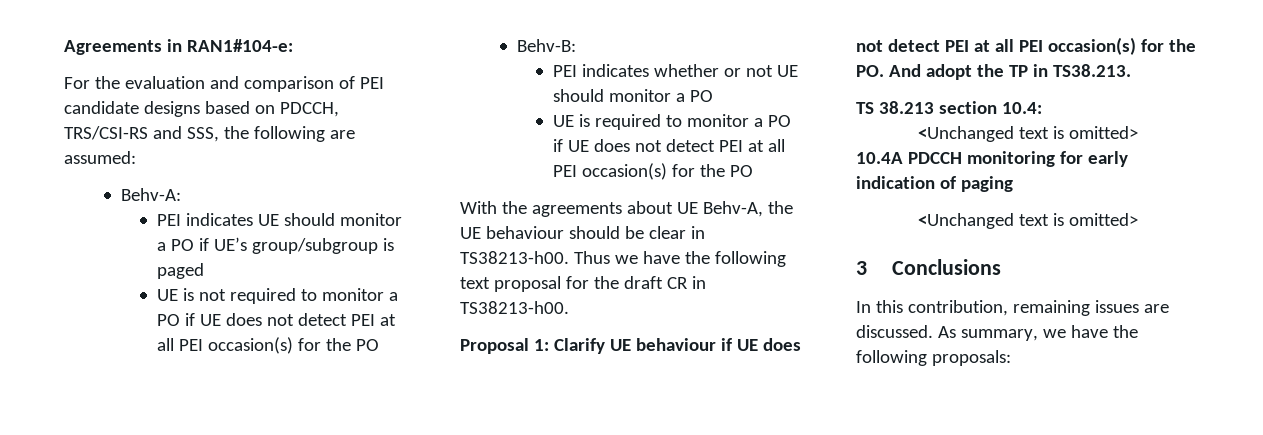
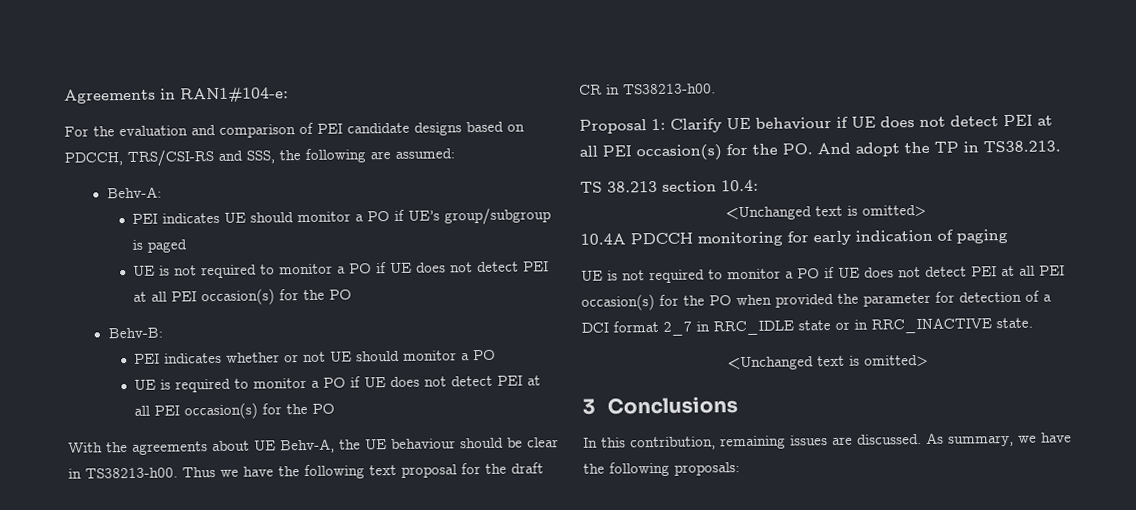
(1013, 184) none -> [581,265,1065,284] [581,290,1052,311] [581,317,1033,336] // UE is not required to monitor a PO if UE does not detect PEI at all PEI occasion(s) for the PO when provided the parameter for detection of a DCI format 2_7 in RRC_IDLE state or in RRC_INACTIVE state.

